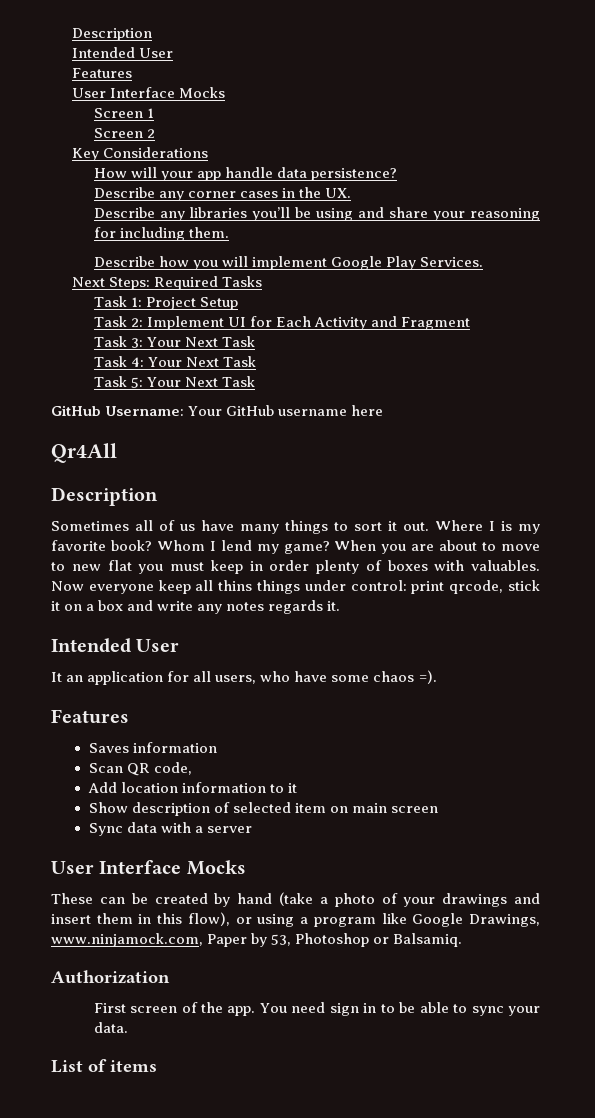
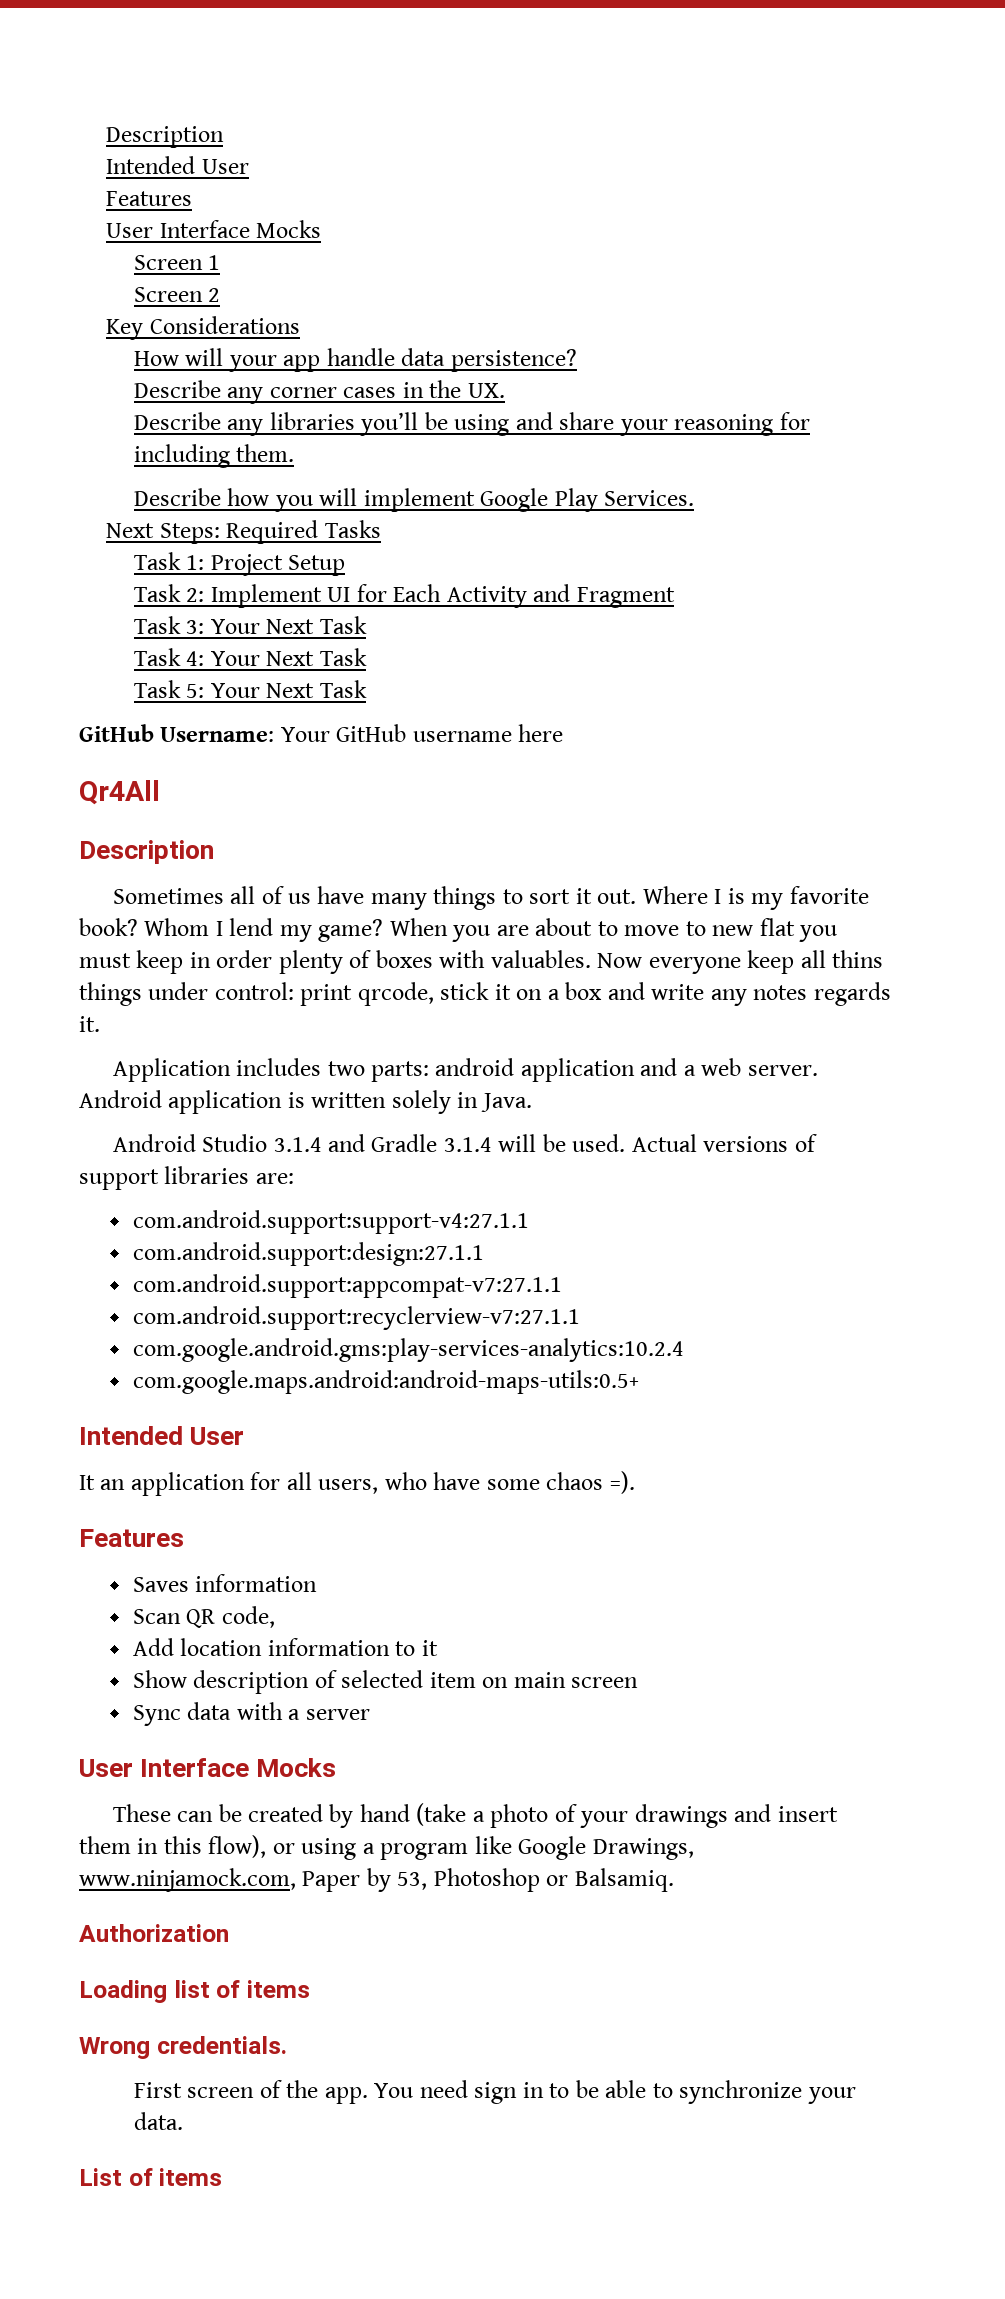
(341, 606) none -> [112,1058,818,1082] [79,1090,532,1114] [112,1134,817,1152] [79,1166,294,1190] [132,1210,529,1234] [132,1242,484,1266] [132,1274,562,1298] [132,1306,580,1330] [132,1338,684,1362] [132,1370,639,1394] // Application includes two parts: android application and a web server. Android application is written solely in Java. // Android Studio 3.1.4 and Gradle 3.1.4 will be used. Actual versions of support libraries are: // com.android.support:support-v4:27.1.1 // com.android.support:design:27.1.1 // com.android.support:appcompat-v7:27.1.1 // com.android.support:recyclerview-v7:27.1.1 // com.google.android.gms:play-services-analytics:10.2.4 // com.google.maps.android:android-maps-utils:0.5+
(170, 977) none -> [79,1980,310,2003] [79,2036,287,2059] // Loading list of items // Wrong credentials.
[471,1006,504,1016] sync -> [679,2080,803,2104] synchronize

